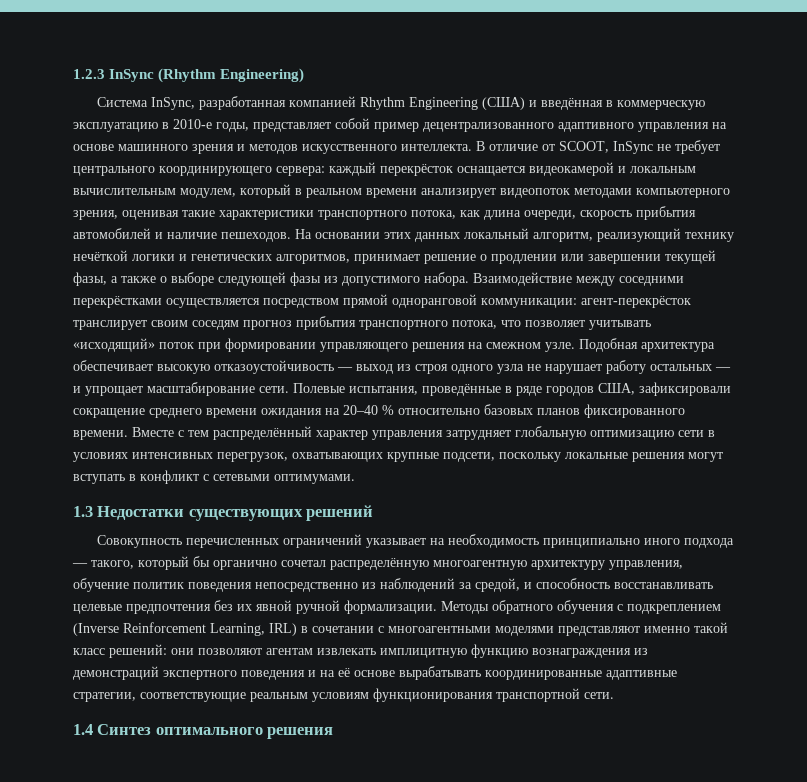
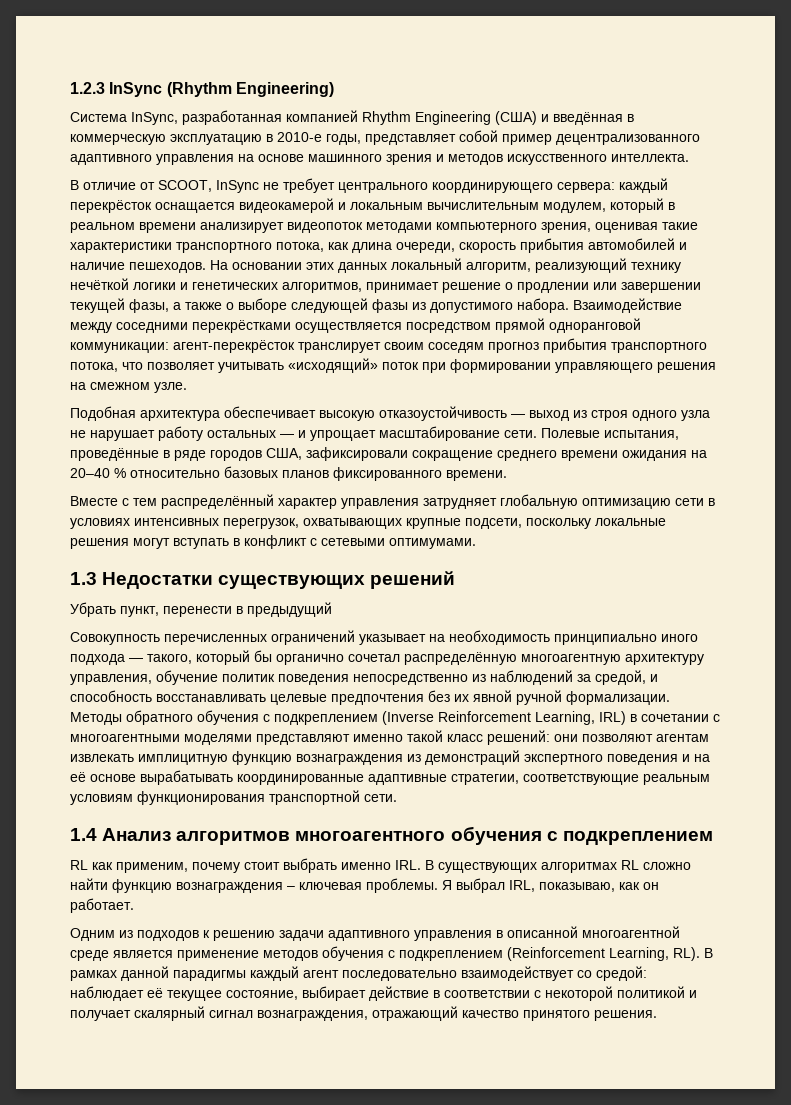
(472, 147) none -> (689, 158) //
(575, 347) none -> (187, 387) //
(128, 435) none -> (507, 475) //
(374, 513) none -> [70,602,332,617] // Убрать пункт, перенести в предыдущий
[97,724,334,739] Синтез оптимального решения -> [102,826,713,845] [70,858,691,873] [70,878,659,893] [70,898,134,913] [70,926,680,941] [70,946,713,961] [70,966,647,981] [70,986,697,1001] [70,1006,657,1021] Анализ алгоритмов многоагентного обучения с подкреплением // RL как применим, почему стоит выбрать именно IRL. В существующих алгоритмах RL сложно найти функцию вознаграждения – ключевая проблемы. Я выбрал IRL, показываю, как он работает. // Одним из подходов к решению задачи адаптивного управления в описанной многоагентной среде является применение методов обучения с подкреплением (Reinforcement Learning, RL). В рамках данной парадигмы каждый агент последовательно взаимодействует со средой: наблюдает её текущее состояние, выбирает действие в соответствии с некоторой политикой и получает скалярный сигнал вознаграждения, отражающий качество принятого решения.

